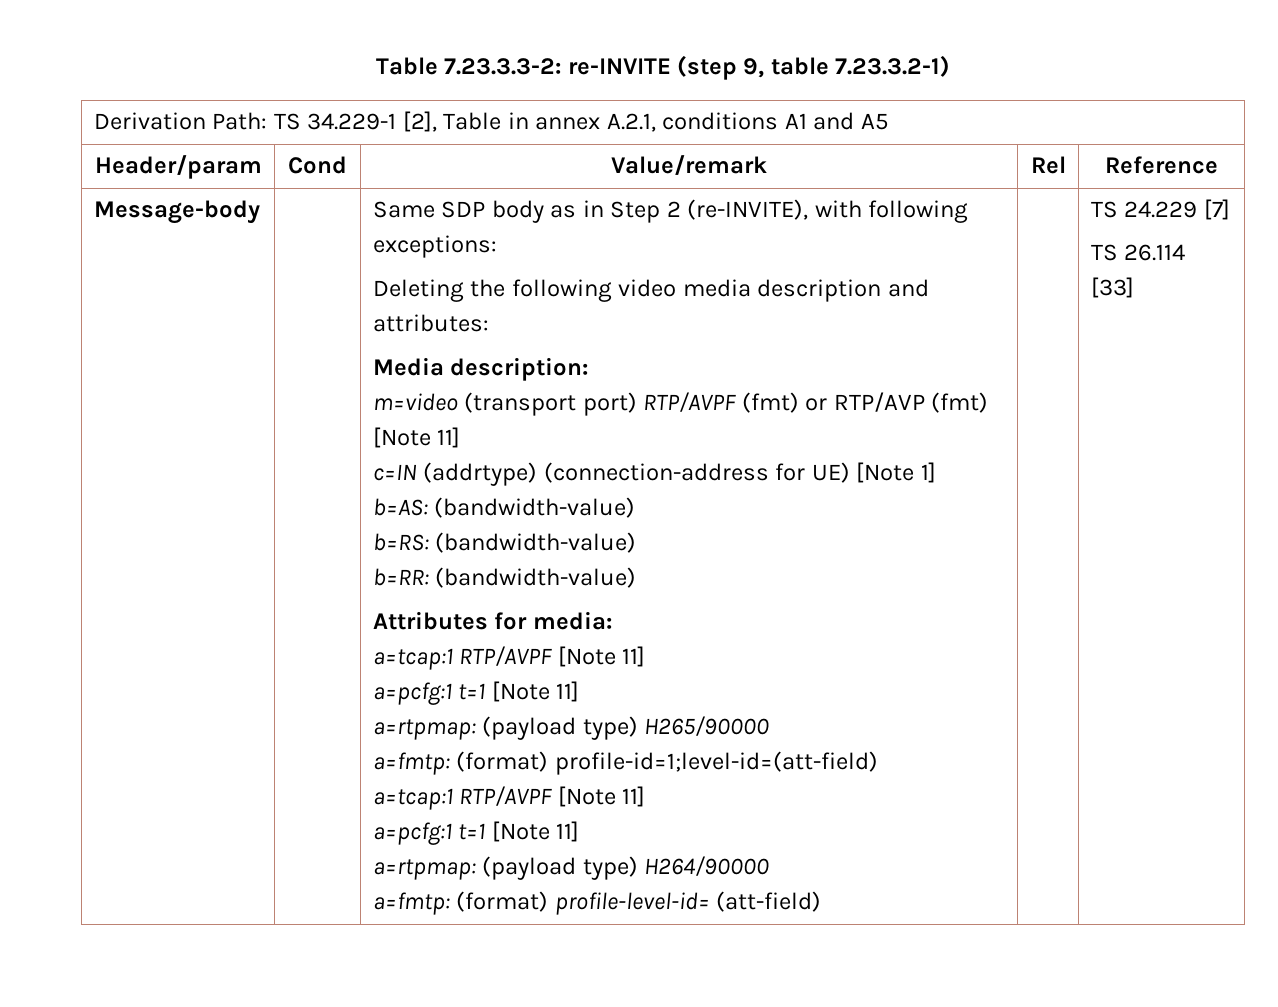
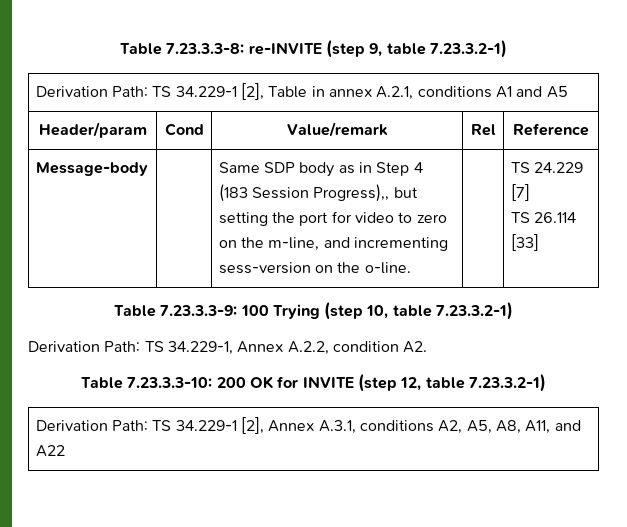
[375,57,562,75] Table 7.23.3.3-2: -> [120,43,245,55] Table 7.23.3.3-8:
[666,199,969,223] [372,235,497,258] [372,279,929,302] [372,314,489,332] [372,357,589,381] [372,392,989,416] [372,427,461,448] [372,462,936,486] [372,497,636,518] [372,532,637,553] [372,567,637,588] [372,611,612,630] [372,646,646,670] [372,681,580,705] [372,716,770,740] [372,751,878,775] [372,786,646,810] [372,821,580,845] [372,856,770,880] [372,891,822,915] 2 (re-INVITE), with following exceptions: // Deleting the following video media description and attributes: // Media description: // m=video (transport port) RTP/AVPF (fmt) or RTP/AVP (fmt) [Note 11] // c=IN (addrtype) (connection-address for UE) [Note 1] // b=AS: (bandwidth-value) // b=RS: (bandwidth-value) // b=RR: (bandwidth-value) // Attributes for media: // a=tcap:1 RTP/AVPF [Note 11] // a=pcfg:1 t=1 [Note 11] // a=rtpmap: (payload type) H265/90000 // a=fmtp: (format) profile-id=1;level-id=(att-field) // a=tcap:1 RTP/AVPF [Note 11] // a=pcfg:1 t=1 [Note 11] // a=rtpmap: (payload type) H264/90000 // a=fmtp: (format) profile-level-id= (att-field) -> [413,162,423,173] [218,184,418,202] [218,211,447,226] [218,237,448,251] [218,262,411,274] 4 (183 Session Progress),, but setting the port for video to zero on the m-line, and incrementing sess-version on the o-line.
(1134, 287) none -> [113,302,514,320] [28,341,428,355] [81,374,546,392] [35,417,581,434] [35,445,65,457] // Table 7.23.3.3-9: 100 Trying (step 10, table 7.23.3.2-1) // Derivation Path: TS 34.229-1, Annex A.2.2, condition A2. // Table 7.23.3.3-10: 200 OK for INVITE (step 12, table 7.23.3.2-1) // Derivation Path: TS 34.229-1 [2], Annex A.3.1, conditions A2, A5, A8, A11, and A22

